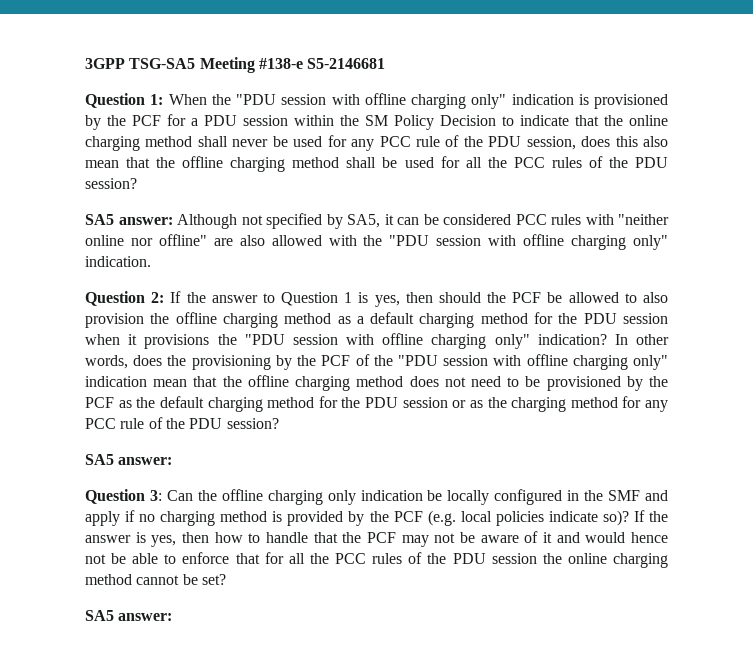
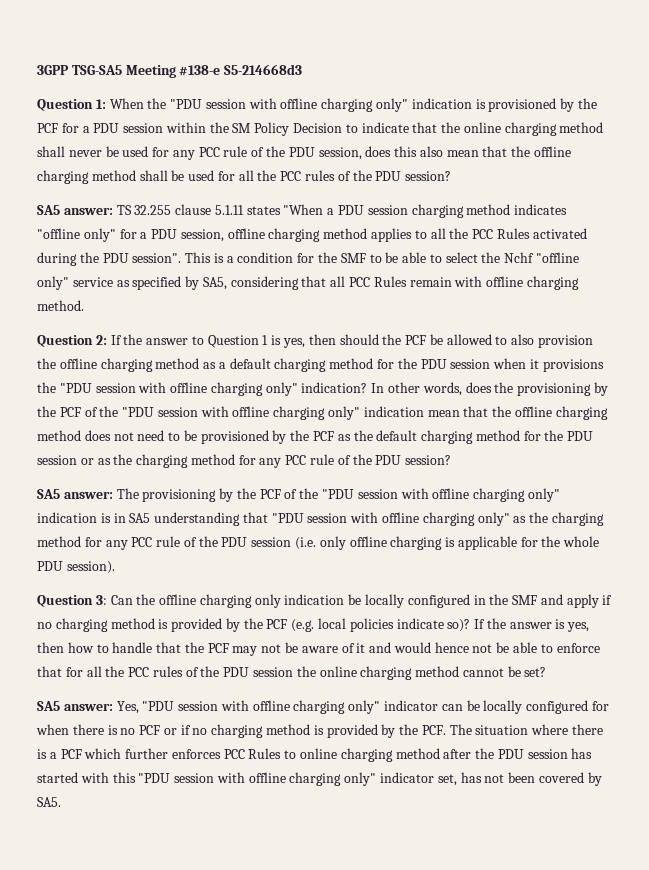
[307,58,386,69] S5-2146681 -> [224,64,303,75] S5-214668d3
[177,213,669,229] [85,234,668,250] [85,256,151,267] Although not specified by SA5, it can be considered PCC rules with "neither online nor offline" are also allowed with the "PDU session with offline charging only" indication. -> [116,204,568,218] [37,228,587,242] [37,252,580,266] [37,276,579,290] [37,300,84,311] TS 32.255 clause 5.1.11 states "When a PDU session charging method indicates "offline only" for a PDU session, offline charging method applies to all the PCC Rules activated during the PDU session". This is a condition for the SMF to be able to select the Nchf "offline only" service as specified by SA5, considering that all PCC Rules remain with offline charging method.
(173, 461) none -> [116,488,560,502] [37,512,604,526] [37,536,600,550] [37,561,115,574] The provisioning by the PCF of the "PDU session with offline charging only" indication is in SA5 understanding that "PDU session with offline charging only" as the charging method for any PCC rule of the PDU session (i.e. only offline charging is applicable for the whole PDU session).
(173, 617) none -> [116,700,609,714] [36,724,604,738] [37,748,593,762] [37,772,602,786] [37,797,61,807] Yes, "PDU session with offline charging only" indicator can be locally configured for when there is no PCF or if no charging method is provided by the PCF. The situation where there is a PCF which further enforces PCC Rules to online charging method after the PDU session has started with this "PDU session with offline charging only" indicator set, has not been covered by SA5.

